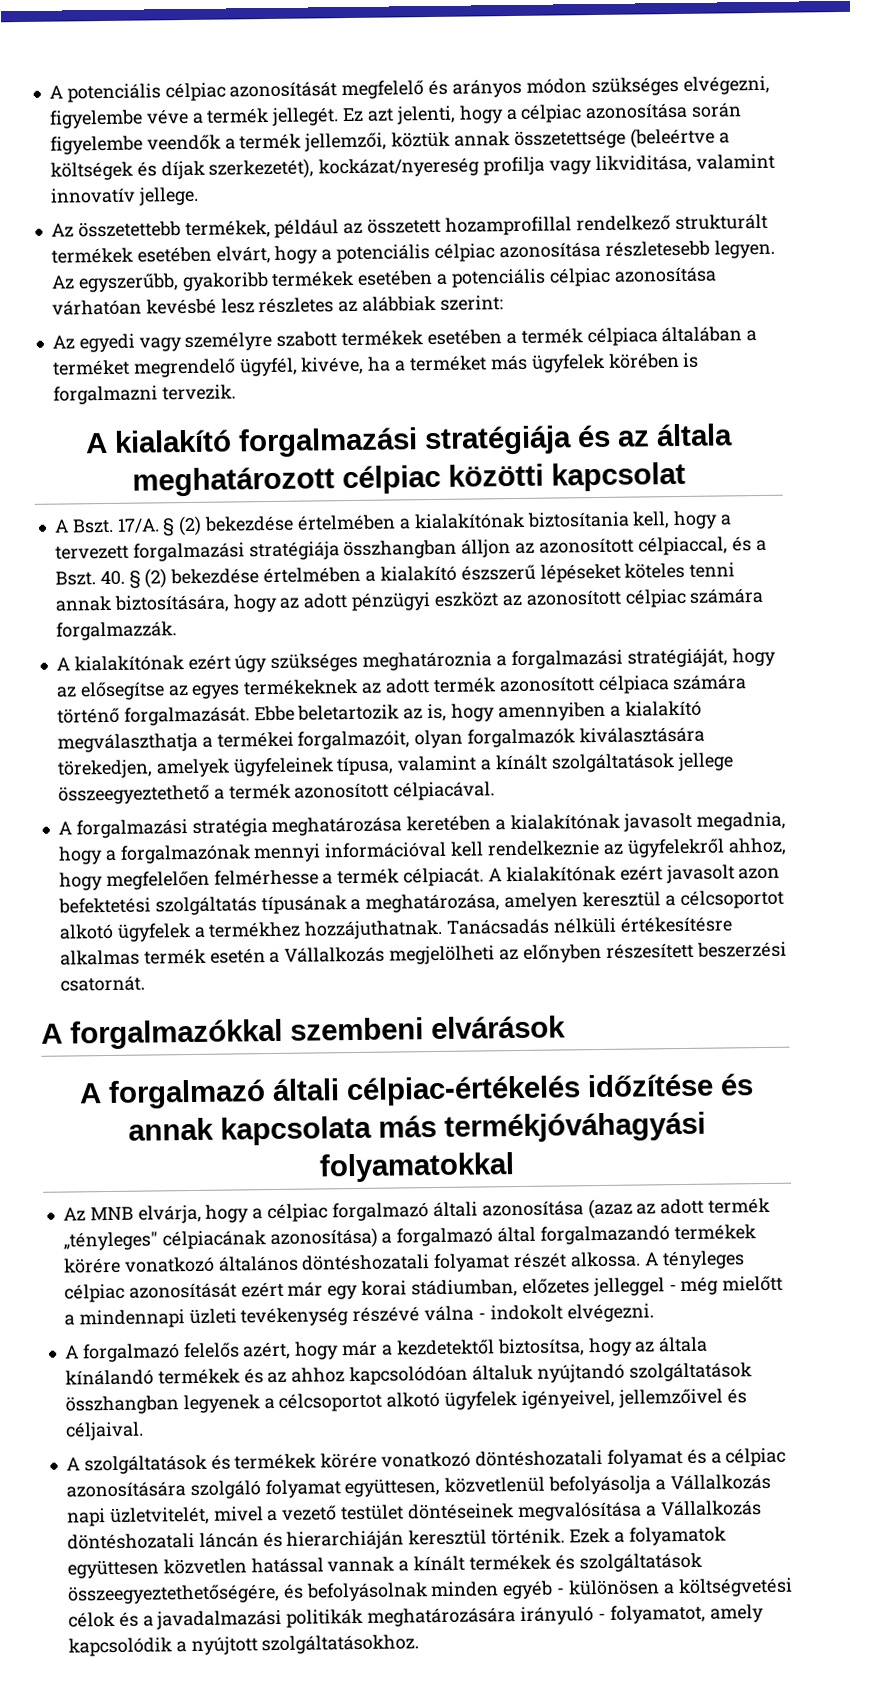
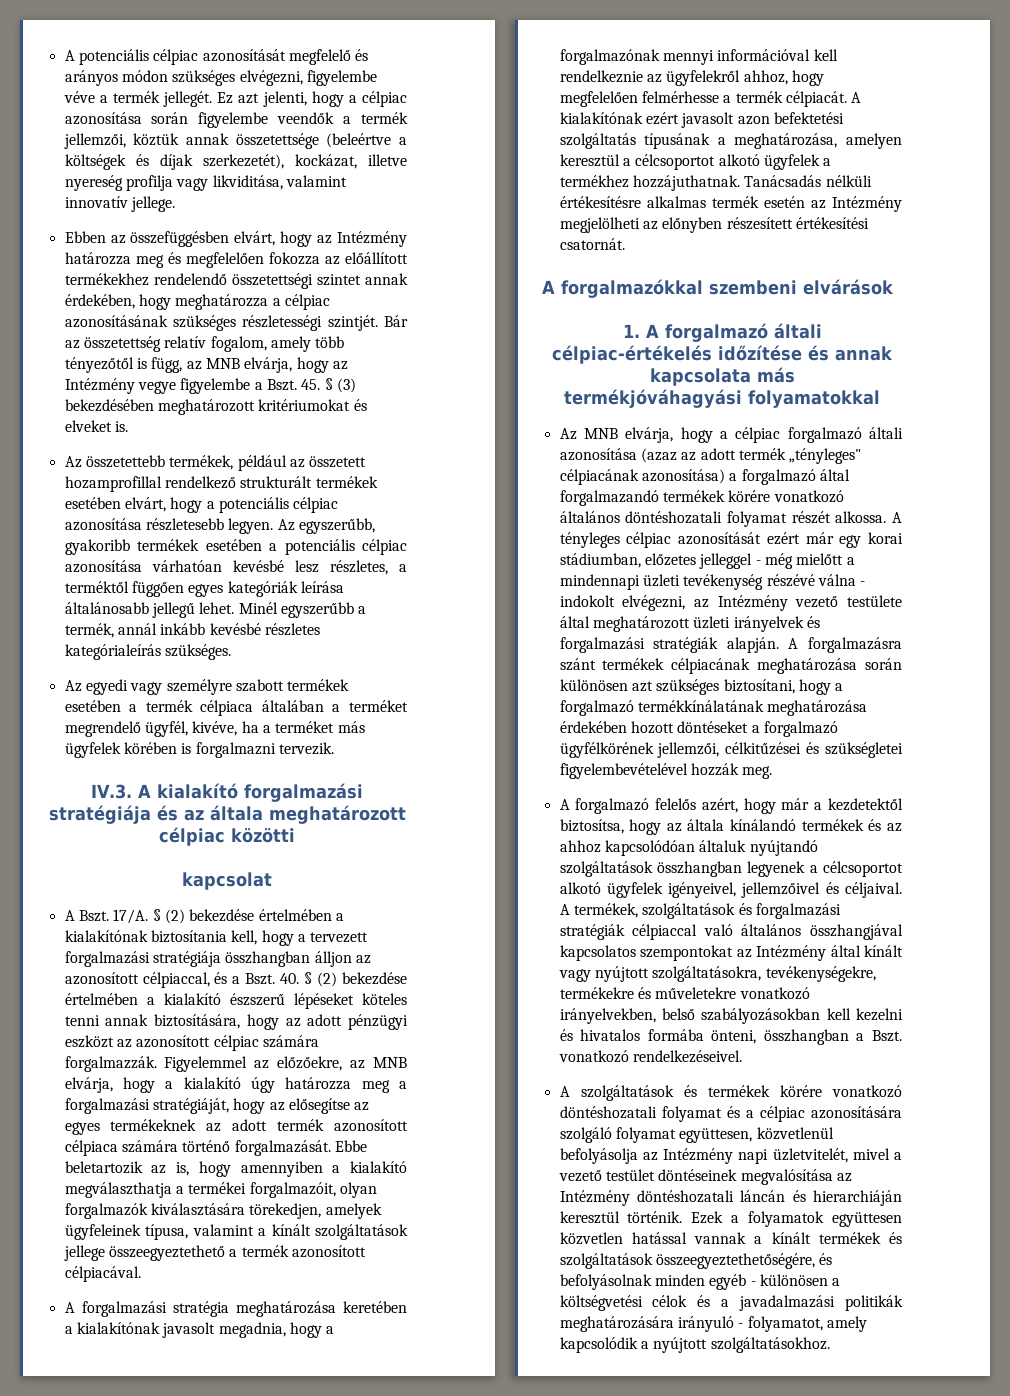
[318,157,480,178] kockázat/nyereség -> [294,154,407,169] [64,175,123,191] kockázat, illetve nyereség
(199, 196) none -> [64,231,407,247] [64,252,408,268] [64,273,408,289] [64,294,330,310] [64,315,408,331] [64,336,345,352] [64,357,348,373] [64,378,356,394] [64,399,367,415] [64,420,128,432] // Ebben az összefüggésben elvárt, hogy az Intézmény határozza meg és megfelelően fokozza az előállított termékekhez rendelendő összetettségi szintet annak érdekében, hogy meghatározza a célpiac azonosításának szükséges részletességi szintjét. Bár az összetettség relatív fogalom, amely több tényezőtől is függ, az MNB elvárja, hogy az Intézmény vegye figyelembe a Bszt. 45. § (3) bekezdésében meghatározott kritériumokat és elveket is.
[258,295,504,314] részletes az alábbiak szerint: -> [329,560,407,575] [64,581,344,597] [64,602,367,618] [64,623,320,638] [64,644,231,660] részletes, a terméktől függően egyes kategóriák leírása általánosabb jellegű lehet. Minél egyszerűbb a termék, annál inkább kevésbé részletes kategórialeírás szükséges.
(236, 392) none -> [90,784,133,799] IV.3.
(544, 475) none -> (295, 835) //
[55,651,493,673] // A kialakítónak ezért úgy szükséges meghatároznia -> [164,1056,407,1072] [64,1077,390,1093] Figyelemmel az előzőekre, az MNB elvárja, hogy a kialakító úgy határozza meg
[269,946,386,964] a Vállalkozás -> [810,196,902,212] az Intézmény
[696,941,787,958] beszerzési -> [795,217,869,229] értékesítési
(566, 1027) none -> [622,324,640,338] 1.
(437, 1126) none -> (795, 375) //
[566,1303,654,1323] elvégezni. -> [622,595,902,611] [559,616,820,632] [559,637,902,653] [559,658,902,674] [559,679,844,695] [559,700,868,716] [559,721,838,737] [559,742,903,758] [559,763,773,779] elvégezni, az Intézmény vezető testülete által meghatározott üzleti irányelvek és forgalmazási stratégiák alapján. A forgalmazásra szánt termékek célpiacának meghatározása során különösen azt szükséges biztosítani, hogy a forgalmazó termékkínálatának meghatározása érdekében hozott döntéseket a forgalmazó ügyfélkörének jellemzői, célkitűzései és szükségletei figyelembevételével hozzák meg.
(144, 1431) none -> [559,903,841,919] [559,924,903,940] [559,945,903,961] [558,966,876,982] [559,987,810,1000] [559,1008,903,1024] [559,1029,902,1045] [558,1050,742,1063] A termékek, szolgáltatások és forgalmazási stratégiák célpiaccal való általános összhangjával kapcsolatos szempontokat az Intézmény által kínált vagy nyújtott szolgáltatásokra, tevékenységekre, termékekre és műveletekre vonatkozó irányelvekben, belső szabályozásokban kell kezelni és hivatalos formába önteni, összhangban a Bszt. vonatkozó rendelkezéseivel.
[654,1473,771,1491] a Vállalkozás -> [642,1148,734,1164] az Intézmény
[645,1500,762,1517] a Vállalkozás -> [836,1173,852,1182] [559,1190,630,1206] az Intézmény

